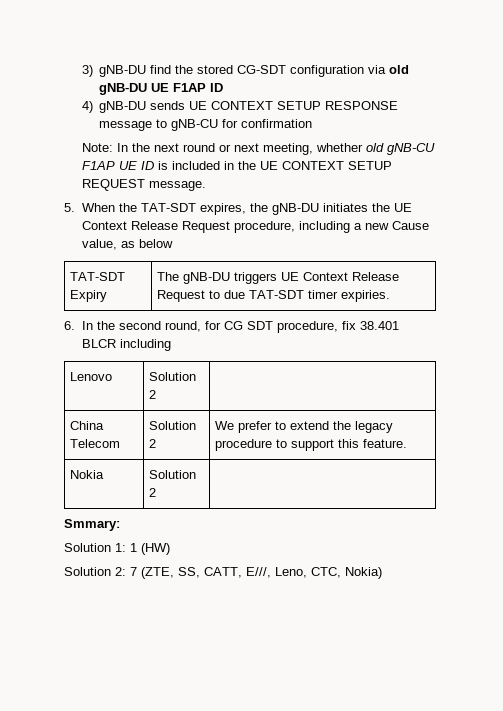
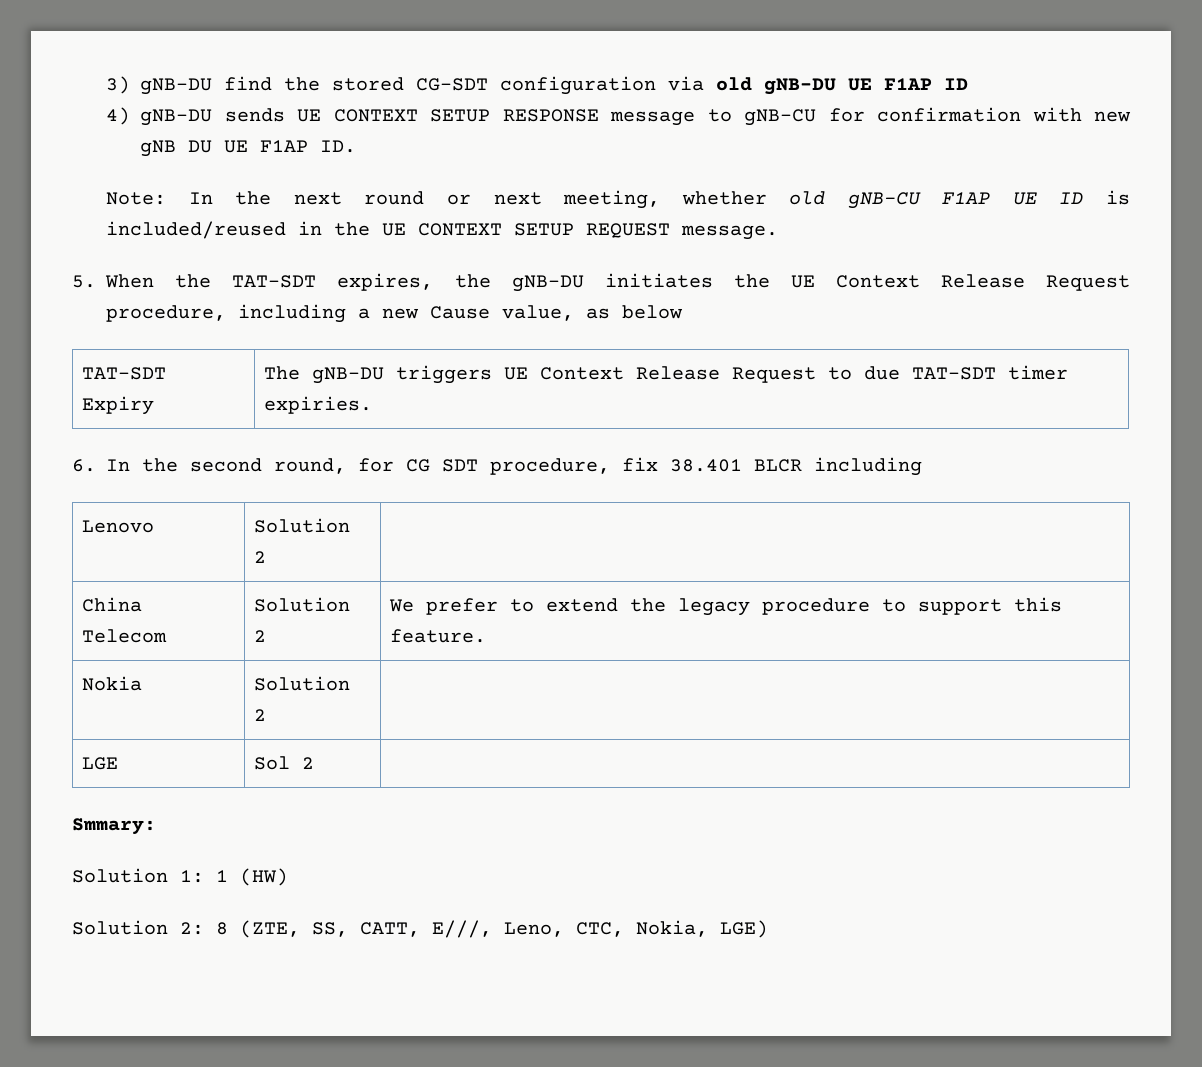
(313, 123) none -> [1032,107,1131,122] [140,140,357,157] with new gNB DU UE F1AP ID.
[171,161,220,170] included -> [106,221,287,239] included/reused
(157, 492) none -> [82,757,119,770] [254,756,315,770] // LGE | Sol 2 |
[130,567,137,576] 7 -> [216,922,228,935] 8
[345,567,382,579] Nokia) -> [636,920,768,938] Nokia, LGE)

